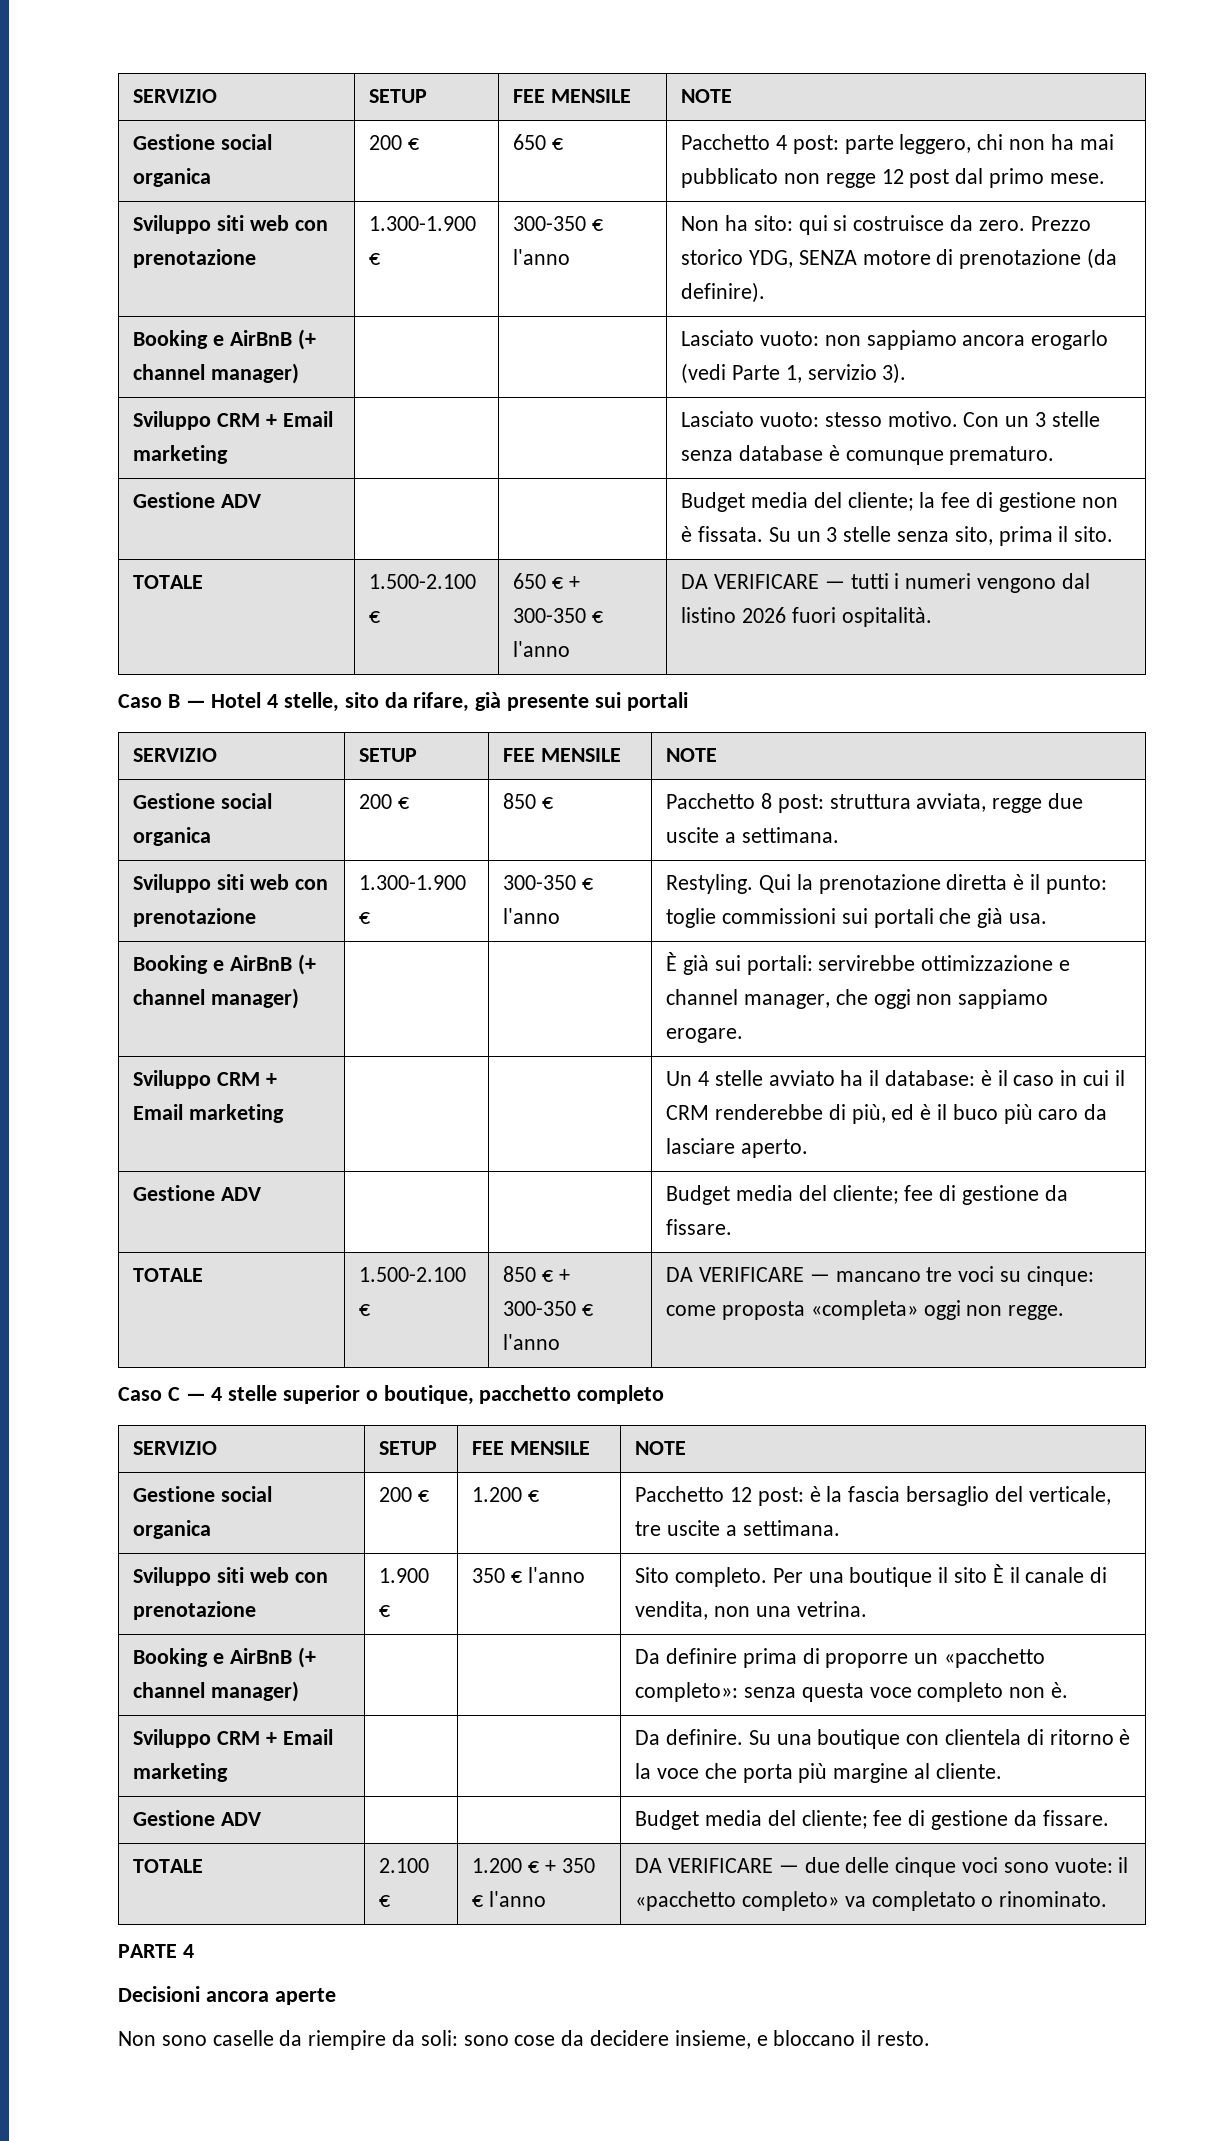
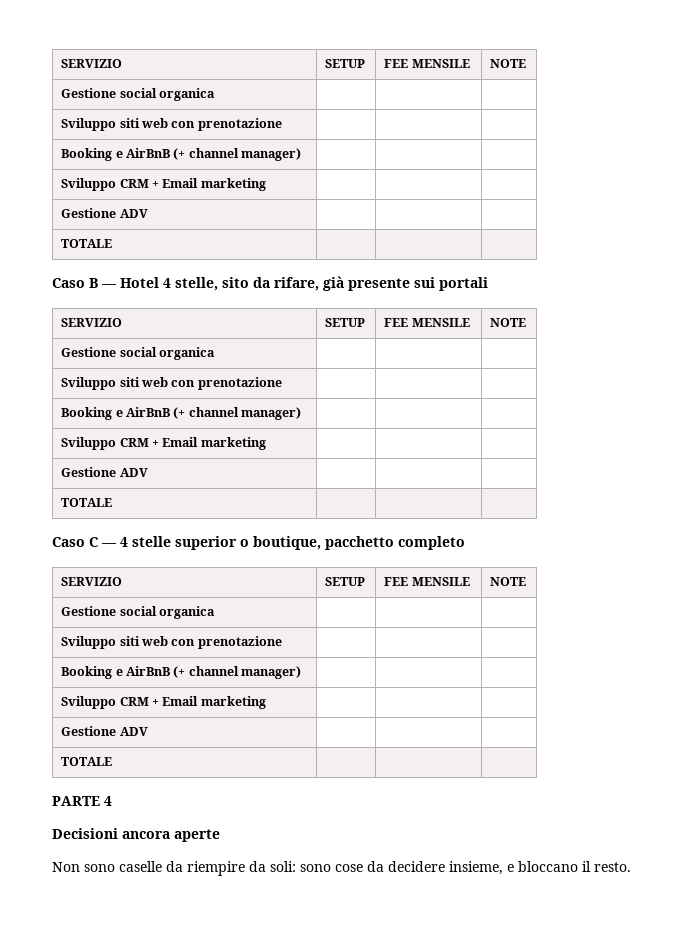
[133,89,218,103] [369,89,428,103] [513,89,631,103] [681,89,733,103] [133,134,272,150] [133,168,212,187] [369,135,419,150] [513,134,563,150] [681,134,1114,154] [681,168,1105,188] [133,215,328,234] [133,249,257,268] [369,216,477,231] [369,253,381,265] [513,216,603,231] [513,249,571,265] [681,215,1091,235] [681,248,1118,269] [681,282,766,303] [133,329,316,350] [133,363,299,384] [681,330,1109,350] [681,363,907,384] [133,411,333,430] [133,445,229,464] [681,411,1100,427] [681,445,1055,465] [133,492,261,508] [681,492,1118,512] [681,526,1114,546] [133,575,204,589] [369,574,477,589] [369,611,381,623] [513,573,580,589] [513,608,603,623] [513,641,571,657] [681,573,1090,593] [681,607,932,627] SERVIZIO | SETUP | FEE MENSILE | NOTE // Gestione social organica | 200 € | 650 € | Pacchetto 4 post: parte leggero, chi non ha mai pubblicato non regge 12 post dal primo mese. // Sviluppo siti web con prenotazione | 1.300-1.900 € | 300-350 € l'anno | Non ha sito: qui si costruisce da zero. Prezzo storico YDG, SENZA motore di prenotazione (da definire). // Booking e AirBnB (+ channel manager) | | | Lasciato vuoto: non sappiamo ancora erogarlo (vedi Parte 1, servizio 3). // Sviluppo CRM + Email marketing | | | Lasciato vuoto: stesso motivo. Con un 3 stelle senza database è comunque prematuro. // Gestione ADV | | | Budget media del cliente; la fee di gestione non è fissata. Su un 3 stelle senza sito, prima il sito. // TOTALE | 1.500-2.100 € | 650 € + 300-350 € l'anno | DA VERIFICARE — tutti i numeri vengono dal listino 2026 fuori ospitalità. -> [61,59,123,68] [325,59,366,68] [384,59,470,68] [490,59,527,68] [61,88,215,101] [61,118,282,131] [61,148,302,161] [61,178,266,191] [61,208,148,218] [61,239,113,248] SERVIZIO | SETUP | FEE MENSILE | NOTE // Gestione social organica | | | // Sviluppo siti web con prenotazione | | | // Booking e AirBnB (+ channel manager) | | | // Sviluppo CRM + Email marketing | | | // Gestione ADV | | | // TOTALE | | |
[359,794,409,809] [503,793,553,809] [666,793,1084,813] [666,827,839,843] [133,874,328,893] [133,908,257,927] [359,875,467,890] [359,912,371,924] [503,875,593,890] [503,908,561,924] [666,874,1107,894] [666,908,1048,928] [133,954,316,975] [133,988,299,1009] [666,952,1071,975] [666,989,1049,1009] [666,1028,744,1043] [133,1070,277,1089] [133,1104,284,1123] [666,1070,1125,1086] [666,1104,1108,1124] [666,1138,808,1158] [133,1185,261,1201] [666,1185,1068,1205] [666,1219,733,1235] [133,1268,204,1282] [359,1267,467,1282] [359,1304,371,1316] [503,1266,570,1282] [503,1301,593,1316] [503,1334,561,1350] [666,1266,1094,1286] [666,1300,1065,1320] 200 € | 850 € | Pacchetto 8 post: struttura avviata, regge due uscite a settimana. // Sviluppo siti web con prenotazione | 1.300-1.900 € | 300-350 € l'anno | Restyling. Qui la prenotazione diretta è il punto: toglie commissioni sui portali che già usa. // Booking e AirBnB (+ channel manager) | | | È già sui portali: servirebbe ottimizzazione e channel manager, che oggi non sappiamo erogare. // Sviluppo CRM + Email marketing | | | Un 4 stelle avviato ha il database: è il caso in cui il CRM renderebbe di più, ed è il buco più caro da lasciare aperto. // Gestione ADV | | | Budget media del cliente; fee di gestione da fissare. // TOTALE | 1.500-2.100 € | 850 € + 300-350 € l'anno | DA VERIFICARE — mancano tre voci su cinque: come proposta «completa» oggi non regge. -> [61,377,282,390] [61,407,302,420] [61,437,266,450] [61,467,148,477] [61,498,113,507] | | // Sviluppo siti web con prenotazione | | | // Booking e AirBnB (+ channel manager) | | | // Sviluppo CRM + Email marketing | | | // Gestione ADV | | | // TOTALE | | |
[379,1487,429,1502] [472,1487,539,1502] [635,1486,1111,1506] [635,1520,840,1536] [133,1567,328,1586] [133,1601,257,1620] [379,1568,430,1583] [379,1605,391,1617] [472,1567,585,1583] [635,1564,1108,1587] [635,1601,867,1620] [133,1647,316,1668] [133,1681,299,1702] [635,1648,1046,1668] [635,1682,1069,1702] [133,1729,333,1748] [133,1763,229,1782] [635,1729,1131,1749] [635,1763,1002,1783] [133,1810,261,1826] [635,1810,1109,1830] [133,1859,204,1873] [379,1858,430,1873] [379,1895,391,1907] [472,1858,595,1873] [472,1891,546,1907] [635,1857,1129,1877] [635,1891,1108,1911] 200 € | 1.200 € | Pacchetto 12 post: è la fascia bersaglio del verticale, tre uscite a settimana. // Sviluppo siti web con prenotazione | 1.900 € | 350 € l'anno | Sito completo. Per una boutique il sito È il canale di vendita, non una vetrina. // Booking e AirBnB (+ channel manager) | | | Da definire prima di proporre un «pacchetto completo»: senza questa voce completo non è. // Sviluppo CRM + Email marketing | | | Da definire. Su una boutique con clientela di ritorno è la voce che porta più margine al cliente. // Gestione ADV | | | Budget media del cliente; fee di gestione da fissare. // TOTALE | 2.100 € | 1.200 € + 350 € l'anno | DA VERIFICARE — due delle cinque voci sono vuote: il «pacchetto completo» va completato o rinominato. -> [61,636,282,649] [61,666,302,679] [61,696,266,709] [61,726,148,736] [61,757,113,766] | | // Sviluppo siti web con prenotazione | | | // Booking e AirBnB (+ channel manager) | | | // Sviluppo CRM + Email marketing | | | // Gestione ADV | | | // TOTALE | | |

